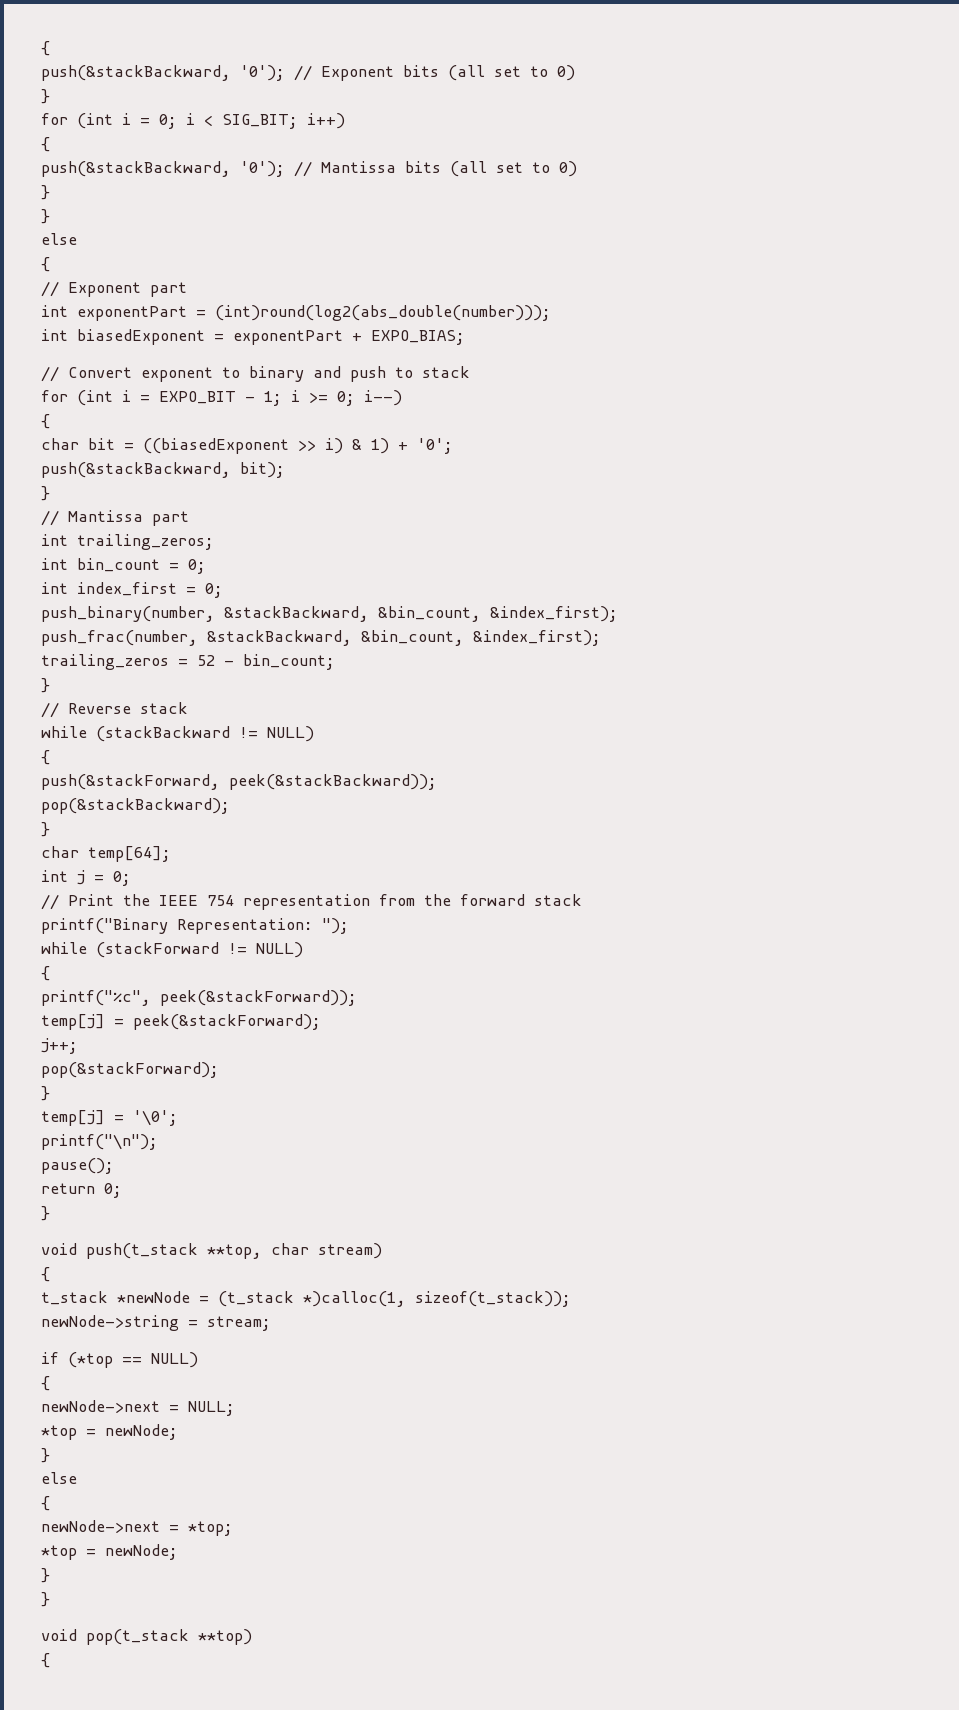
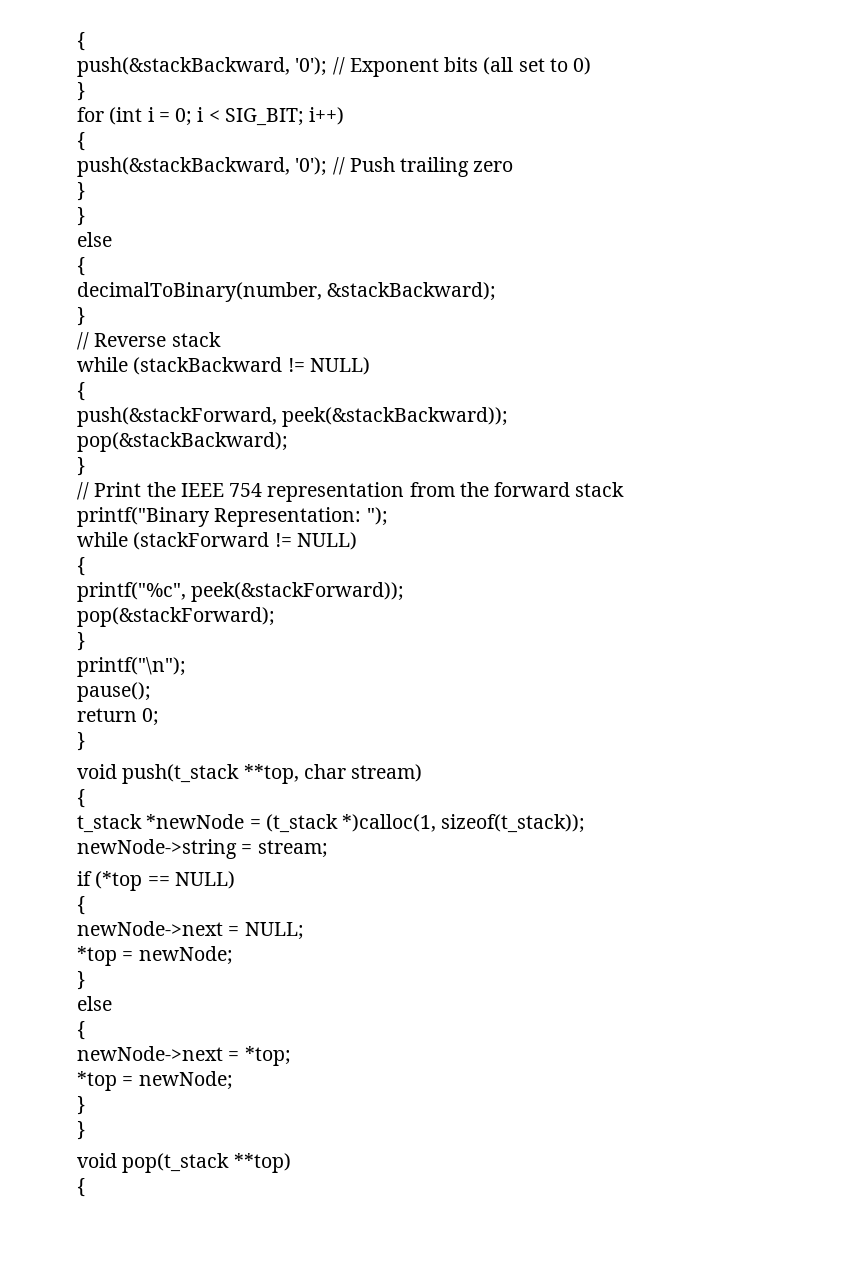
[321,161,577,177] [41,185,50,200] [41,209,50,224] [41,233,77,245] [41,257,50,272] [41,281,187,297] [41,305,551,321] [41,329,465,345] [41,366,470,382] [41,390,402,406] [41,414,50,429] [41,438,453,454] [41,462,285,478] [41,486,50,501] [41,510,189,526] [41,534,214,550] [41,558,206,574] [41,582,223,598] [41,606,618,622] [41,630,601,646] [41,654,335,670] Mantissa bits (all set to 0) // } // } // else // { // // Exponent part // int exponentPart = (int)round(log2(abs_double(number))); // int biasedExponent = exponentPart + EXPO_BIAS; // // Convert exponent to binary and push to stack // for (int i = EXPO_BIT - 1; i >= 0; i--) // { // char bit = ((biasedExponent >> i) & 1) + '0'; // push(&stackBackward, bit); // } // // Mantissa part // int trailing_zeros; // int bin_count = 0; // int index_first = 0; // push_binary(number, &stackBackward, &bin_count, &index_first); // push_frac(number, &stackBackward, &bin_count, &index_first); // trailing_zeros = 52 - bin_count; -> [349,157,514,177] [77,182,85,201] [77,207,85,226] [77,232,112,247] [77,257,85,276] [77,282,497,302] Push trailing zero // } // } // else // { // decimalToBinary(number, &stackBackward);
[41,846,171,862] [41,870,131,886] // char temp[64]; // int j = 0; -> (85, 466) none
[41,1014,321,1030] [41,1038,78,1054] // temp[j] = peek(&stackForward); // j++; -> (405, 592) none
[41,1110,178,1126] // temp[j] = '\0'; -> (85, 641) none

